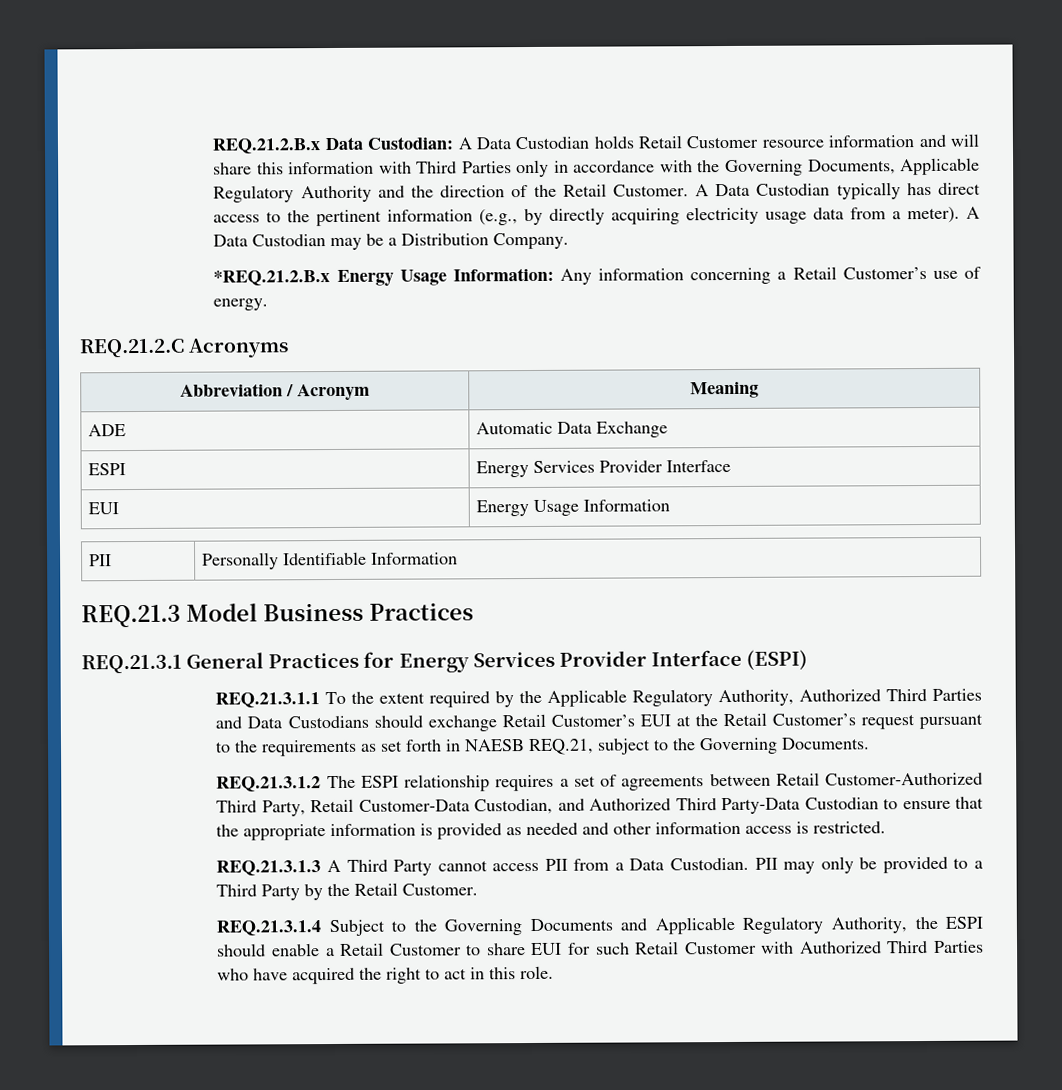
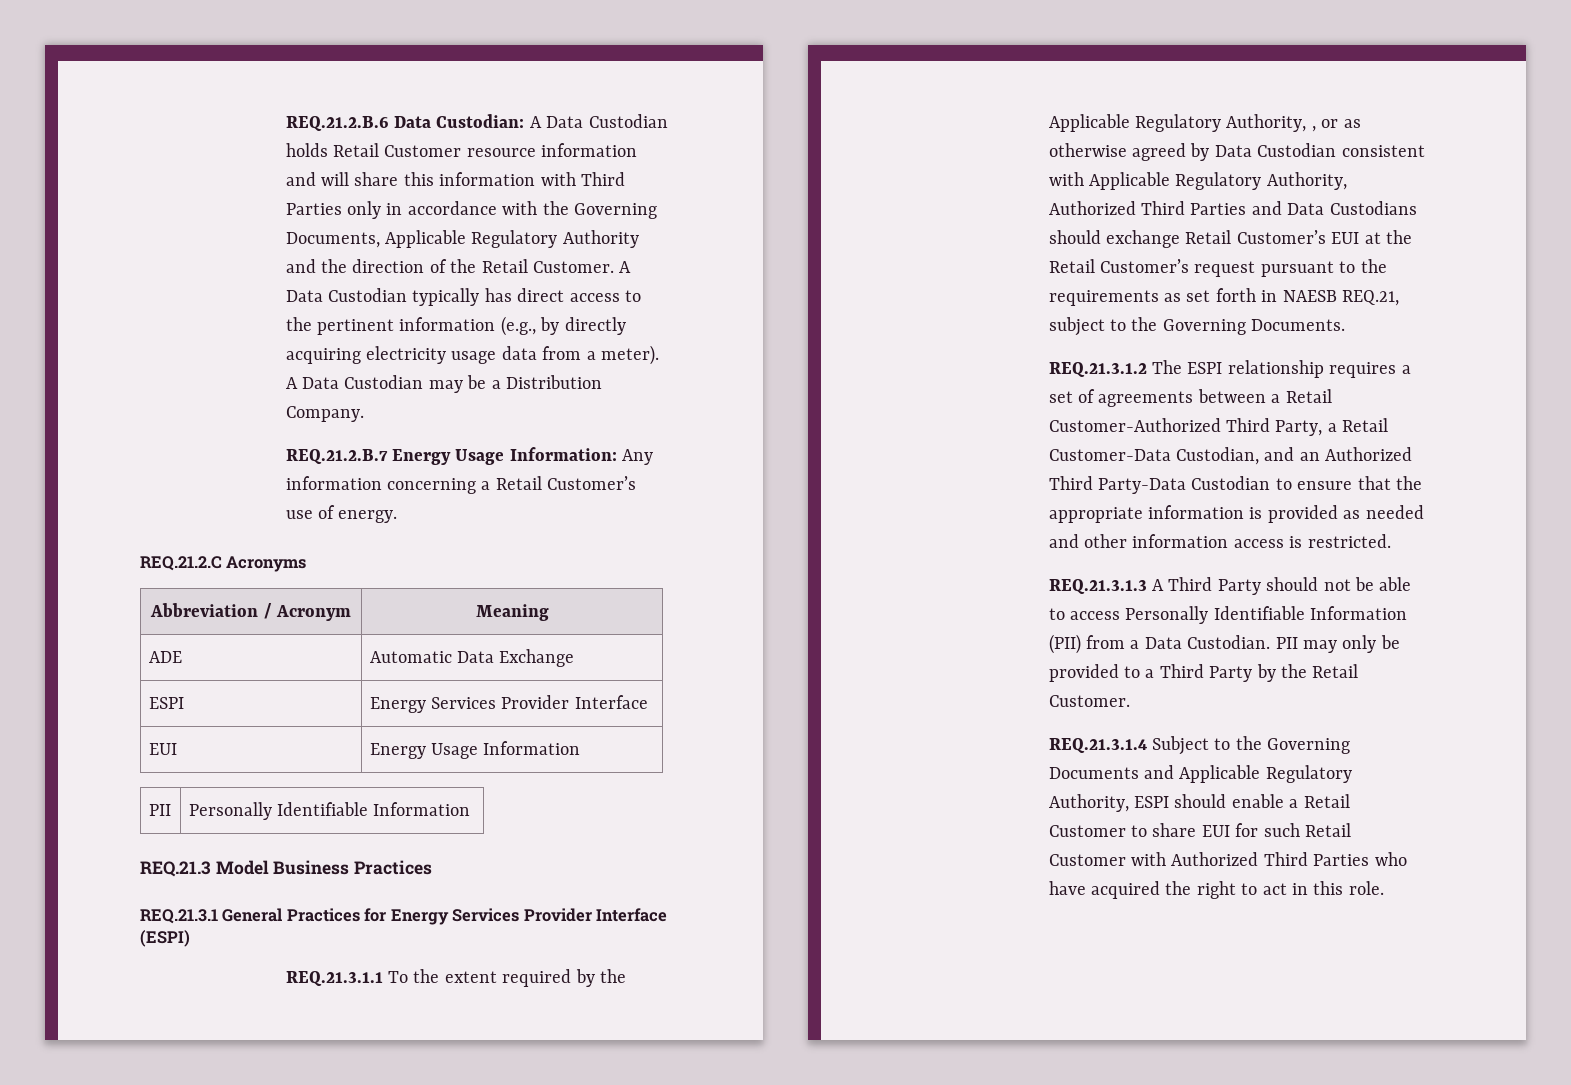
[212,138,322,154] REQ.21.2.B.x -> [285,116,389,131] REQ.21.2.B.6
[213,270,331,286] *REQ.21.2.B.x -> [285,449,388,464] REQ.21.2.B.7
(795, 698) none -> [1311,119,1361,132] [1048,143,1425,161] [1048,172,1347,190] , or as otherwise agreed by Data Custodian consistent with Applicable Regulatory Authority,
(771, 780) none -> [1271,394,1281,403] a
(306, 808) none -> [1327,423,1337,432] a
(585, 804) none -> [1299,452,1320,461] an
[437,858,568,872] cannot access PII -> [1266,577,1412,591] [1048,606,1408,624] [1048,634,1081,654] should not be able to access Personally Identifiable Information (PII)
[914,916,938,930] the -> (1129, 803) none

